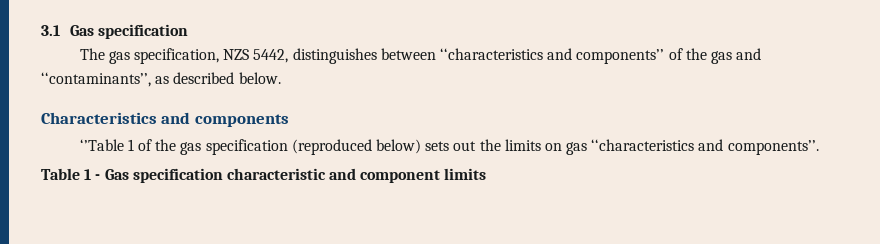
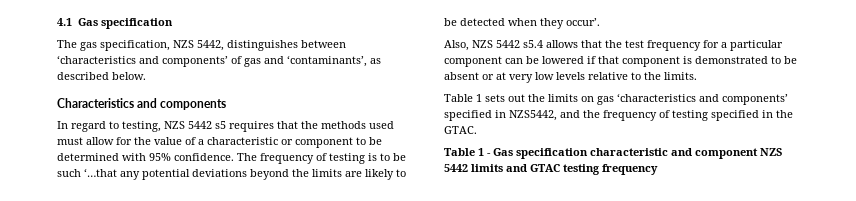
[41,25,60,36] 3.1 -> [57,18,72,26] 4.1
[439,48,707,64] ‘‘characteristics and components’’ of the -> [57,55,242,67] ‘characteristics and components’ of
[41,72,151,87] ‘‘contaminants’’, -> [287,55,367,67] ‘contaminants’,
[79,139,421,155] ‘’Table 1 of the gas specification (reproduced below) -> [57,121,394,132] [57,137,382,148] [57,153,406,164] [57,168,406,180] [444,18,600,29] [444,40,783,51] [444,56,797,67] [444,72,697,83] [444,94,482,102] In regard to testing, NZS 5442 s5 requires that the methods used must allow for the value of a characteristic or component to be determined with 95% confidence. The frequency of testing is to be such ‘…that any potential deviations beyond the limits are likely to be detected when they occur’. // Also, NZS 5442 s5.4 allows that the test frequency for a particular component can be lowered if that component is demonstrated to be absent or at very low levels relative to the limits. // Table 1
[591,139,819,155] ‘‘characteristics and components’’. -> [617,93,788,105] [444,110,793,121] [444,126,477,134] ‘characteristics and components’ specified in NZS5442, and the frequency of testing specified in the GTAC.
[444,168,487,180] limits -> [760,148,782,156] [444,164,658,175] NZS 5442 limits and GTAC testing frequency

